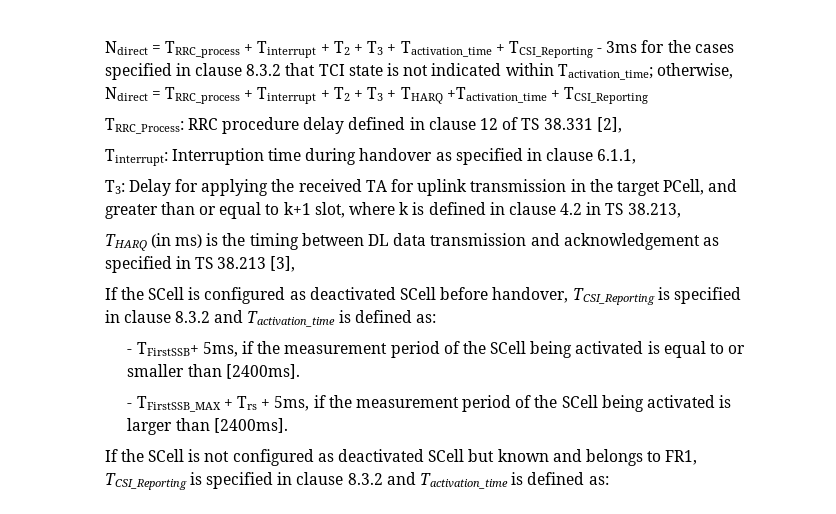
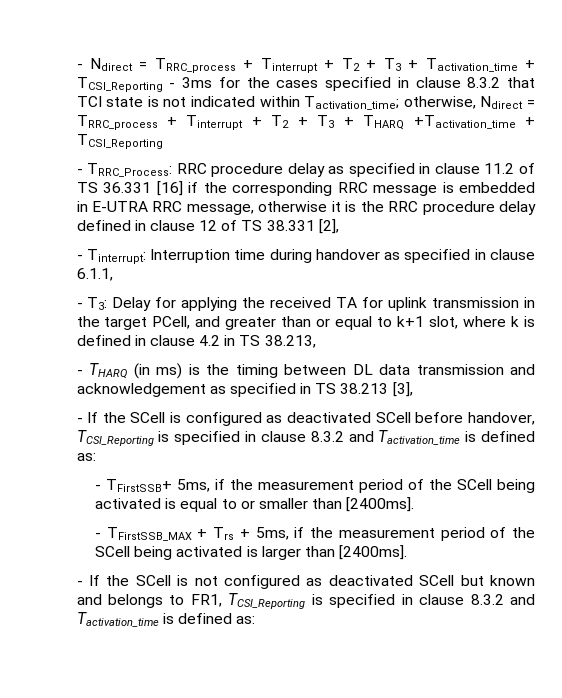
(104, 48) none -> [76,64,83,69] -
(649, 95) none -> [76,169,83,174] -
(345, 125) none -> [328,163,535,177] [76,181,535,196] [76,201,537,215] as specified in clause 11.2 of TS 36.331 [16] if the corresponding RRC message is embedded in E-UTRA RRC message, otherwise it is the RRC procedure delay
(622, 125) none -> [76,255,83,260] -
(637, 156) none -> [76,303,83,308] -
(681, 210) none -> [76,370,83,375] -
(296, 264) none -> [76,418,83,423] -
(288, 425) none -> [76,581,83,586] -

